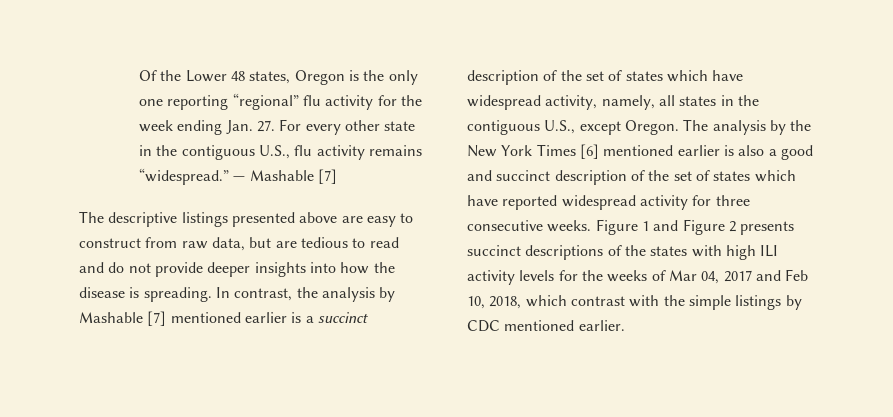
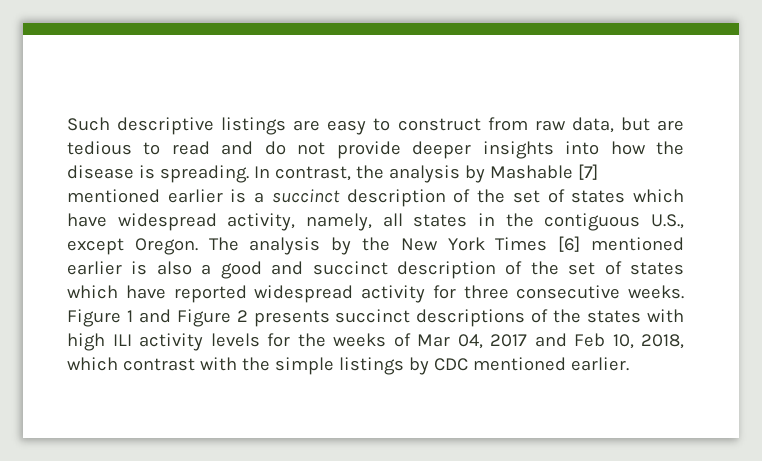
[139,70,418,85] [139,93,422,110] [139,119,416,135] [139,145,422,160] [139,168,338,185] [79,211,338,227] Of the Lower 48 states, Oregon is the only one reporting “regional” flu activity for the week ending Jan. 27. For every other state in the contiguous U.S., flu activity remains “widespread.” — Mashable [7] // The descriptive listings presented above -> [67,117,287,135] Such descriptive listings

